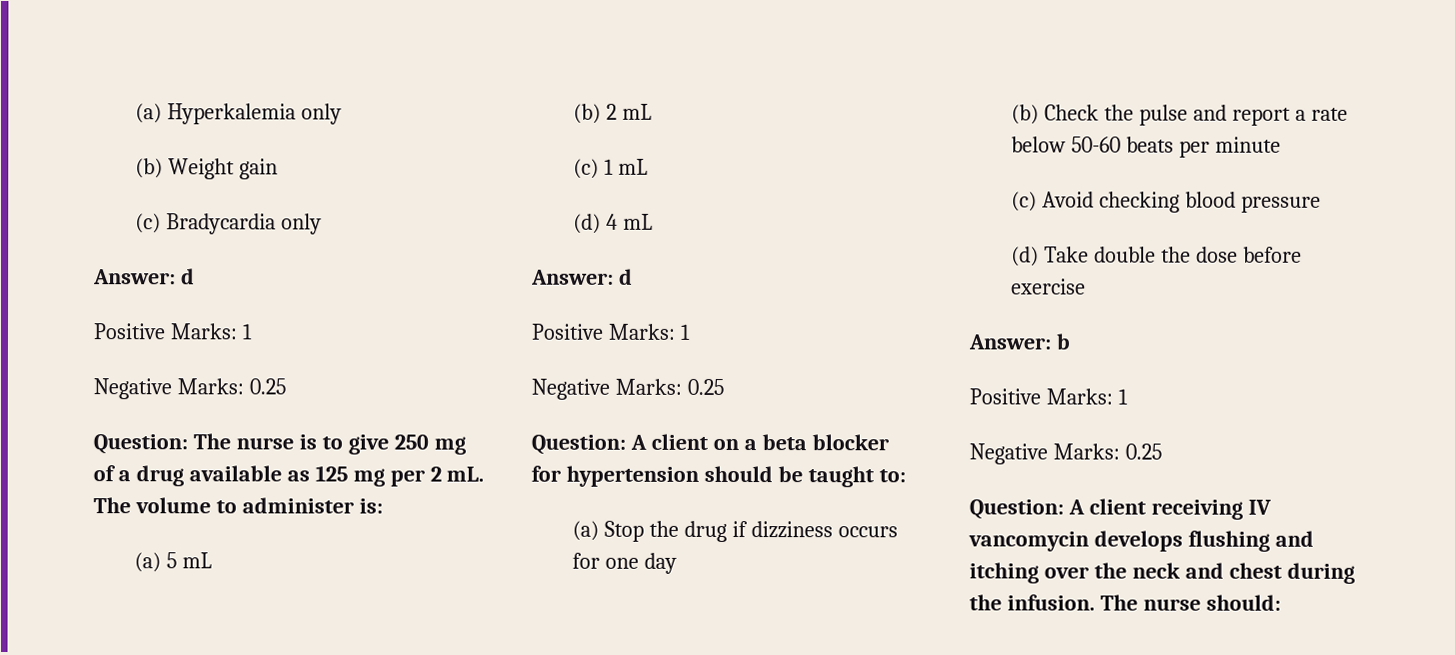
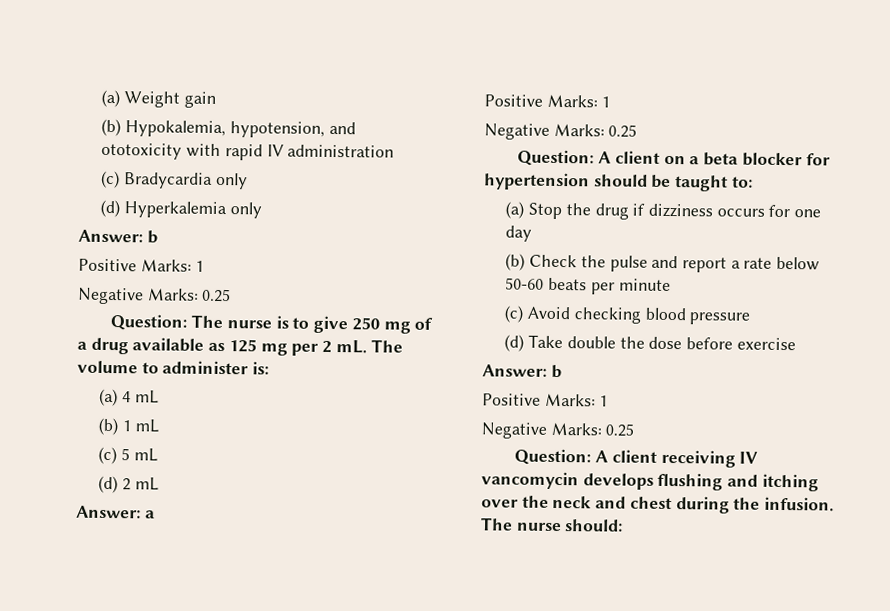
[134,103,342,125] [134,158,278,180] (a) Hyperkalemia only // (b) Weight gain -> [101,89,216,108] [101,118,356,138] [101,142,395,161] (a) Weight gain // (b) Hypokalemia, hypotension, and ototoxicity with rapid IV administration
[93,268,195,285] // Answer: d -> [100,199,262,219] [78,229,158,244] // (d) Hyperkalemia only // Answer: b
(161, 562) none -> [122,390,159,404] [98,417,159,436] [98,446,118,465] 4 mL // (b) 1 mL // (c)
[572,103,601,124] (b) -> [98,475,119,494] (d)
[572,158,648,179] [572,213,653,234] [531,268,633,285] // (c) 1 mL // (d) 4 mL // Answer: d -> [76,505,155,519] // Answer: a

